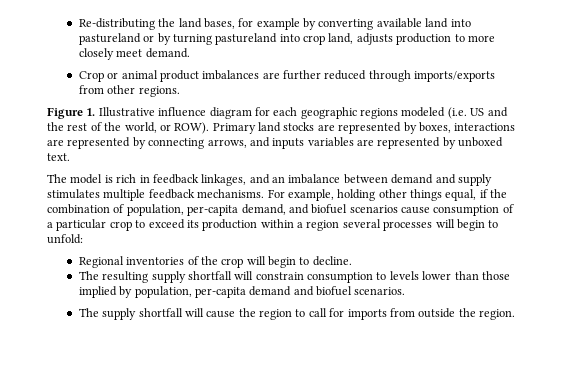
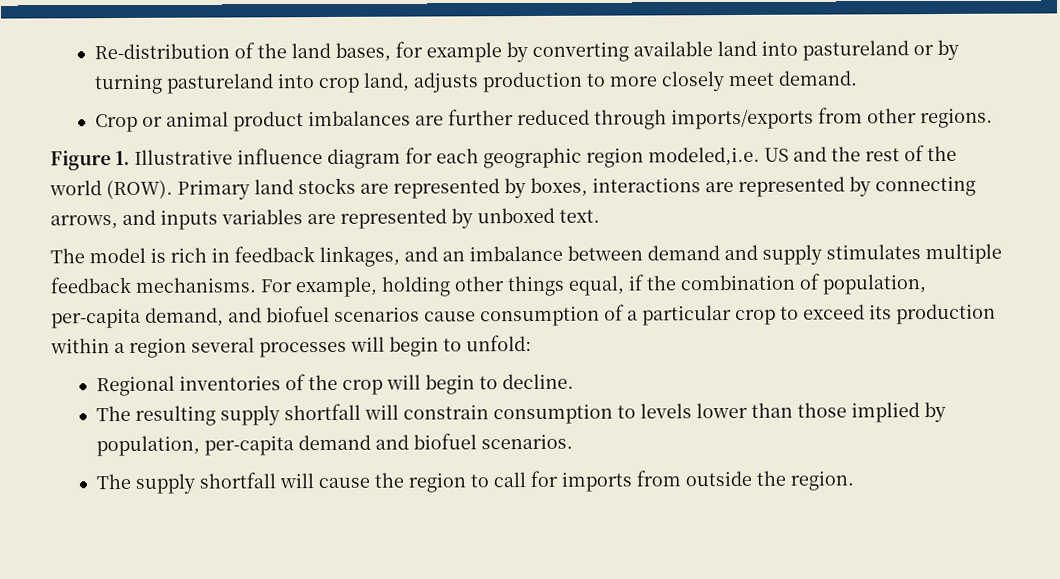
[78,18,155,30] Re-distributing -> [93,42,255,60] Re-distribution of
[360,107,467,119] regions modeled (i.e. -> [586,146,760,168] region modeled,i.e.
[124,122,210,134] world, or ROW). -> [49,179,173,200] world (ROW).

